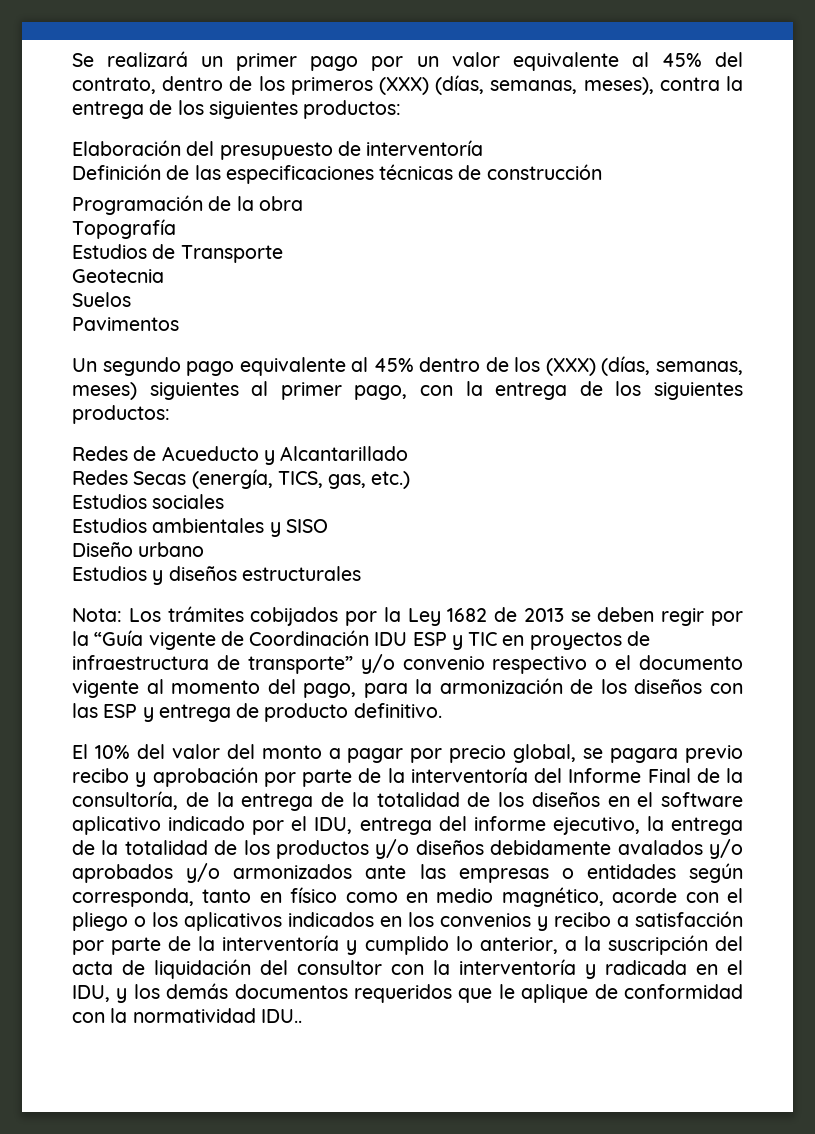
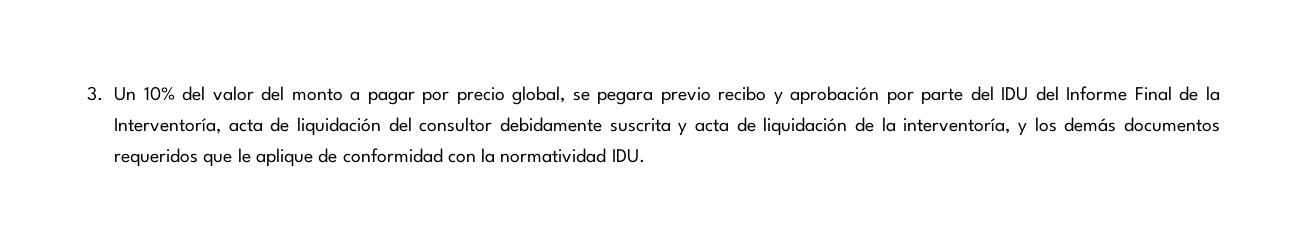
[72,51,744,71] [72,75,743,95] [72,100,402,119] [72,140,484,160] [72,164,602,184] [72,195,303,215] [72,219,176,239] [72,244,283,263] [72,269,164,283] [72,292,131,307] [72,317,179,331] [72,356,743,376] [72,381,744,400] [72,405,170,424] [72,446,409,465] [72,469,411,489] [72,494,225,509] [72,518,328,537] [72,542,205,557] [72,566,361,585] [72,606,743,626] [72,630,650,650] [72,654,743,674] [72,678,743,698] [72,703,442,722] [72,744,88,759] Se realizará un primer pago por un valor equivalente al 45% del contrato, dentro de los primeros (XXX) (días, semanas, meses), contra la entrega de los siguientes productos: // Elaboración del presupuesto de interventoría // Definición de las especificaciones técnicas de construcción // Programación de la obra // Topografía // Estudios de Transporte // Geotecnia // Suelos // Pavimentos // Un segundo pago equivalente al 45% dentro de los (XXX) (días, semanas, meses) siguientes al primer pago, con la entrega de los siguientes productos: // Redes de Acueducto y Alcantarillado // Redes Secas (energía, TICS, gas, etc.) // Estudios sociales // Estudios ambientales y SISO // Diseño urbano // Estudios y diseños estructurales // Nota: Los trámites cobijados por la Ley 1682 de 2013 se deben regir por la “Guía vigente de Coordinación IDU ESP y TIC en proyectos de infraestructura de transporte” y/o convenio respectivo o el documento vigente al momento del pago, para la armonización de los diseños con las ESP y entrega de producto definitivo. // El -> [87,86,137,101] 3. Un
[610,748,679,763] pagara -> [597,91,654,105] pegara
[358,767,528,783] de la interventoría -> [970,86,1029,101] del IDU
[72,791,743,811] [72,816,744,835] [72,839,743,859] [72,863,743,883] [72,887,743,907] [72,911,743,931] [72,935,743,955] consultoría, de la entrega de la totalidad de los diseños en el software aplicativo indicado por el IDU, entrega del informe ejecutivo, la entrega de la totalidad de los productos y/o diseños debidamente avalados y/o aprobados y/o armonizados ante las empresas o entidades según corresponda, tanto en físico como en medio magnético, acorde con el pliego o los aplicativos indicados en los convenios y recibo a satisfacción por parte de la interventoría y cumplido lo anterior, a la suscripción del -> [114,118,222,134] Interventoría,
[391,959,743,979] [72,985,110,1002] con la interventoría y radicada en el IDU, -> [500,117,1011,136] debidamente suscrita y acta de liquidación de la interventoría,
[260,1009,302,1023] IDU.. -> [611,149,645,163] IDU.

